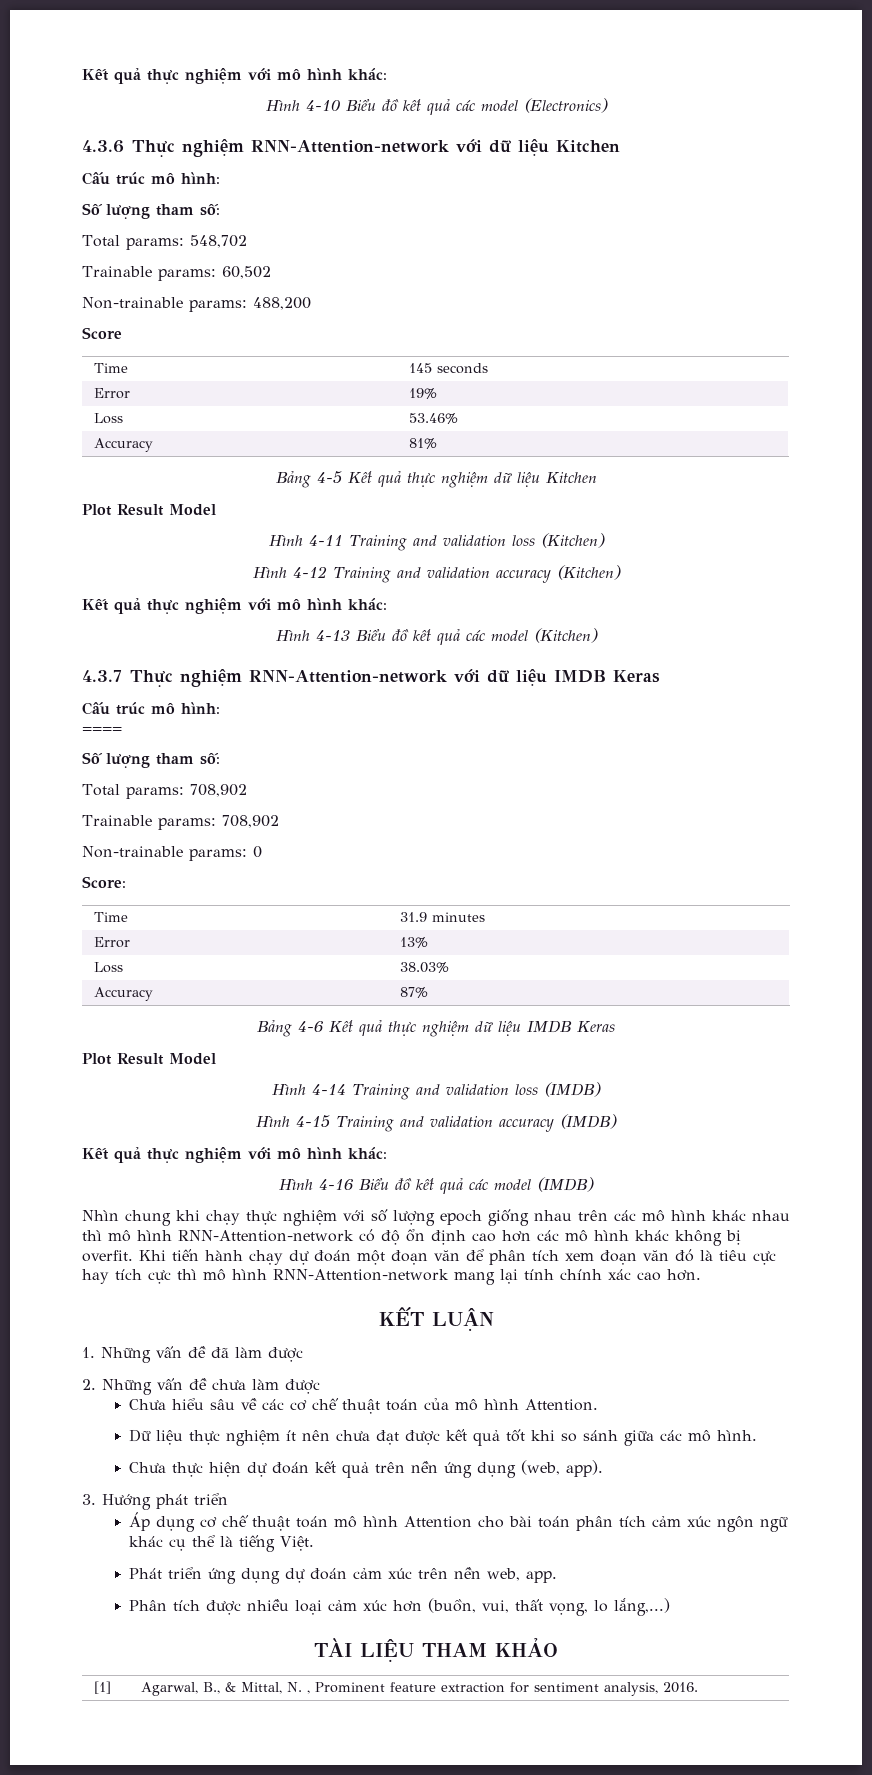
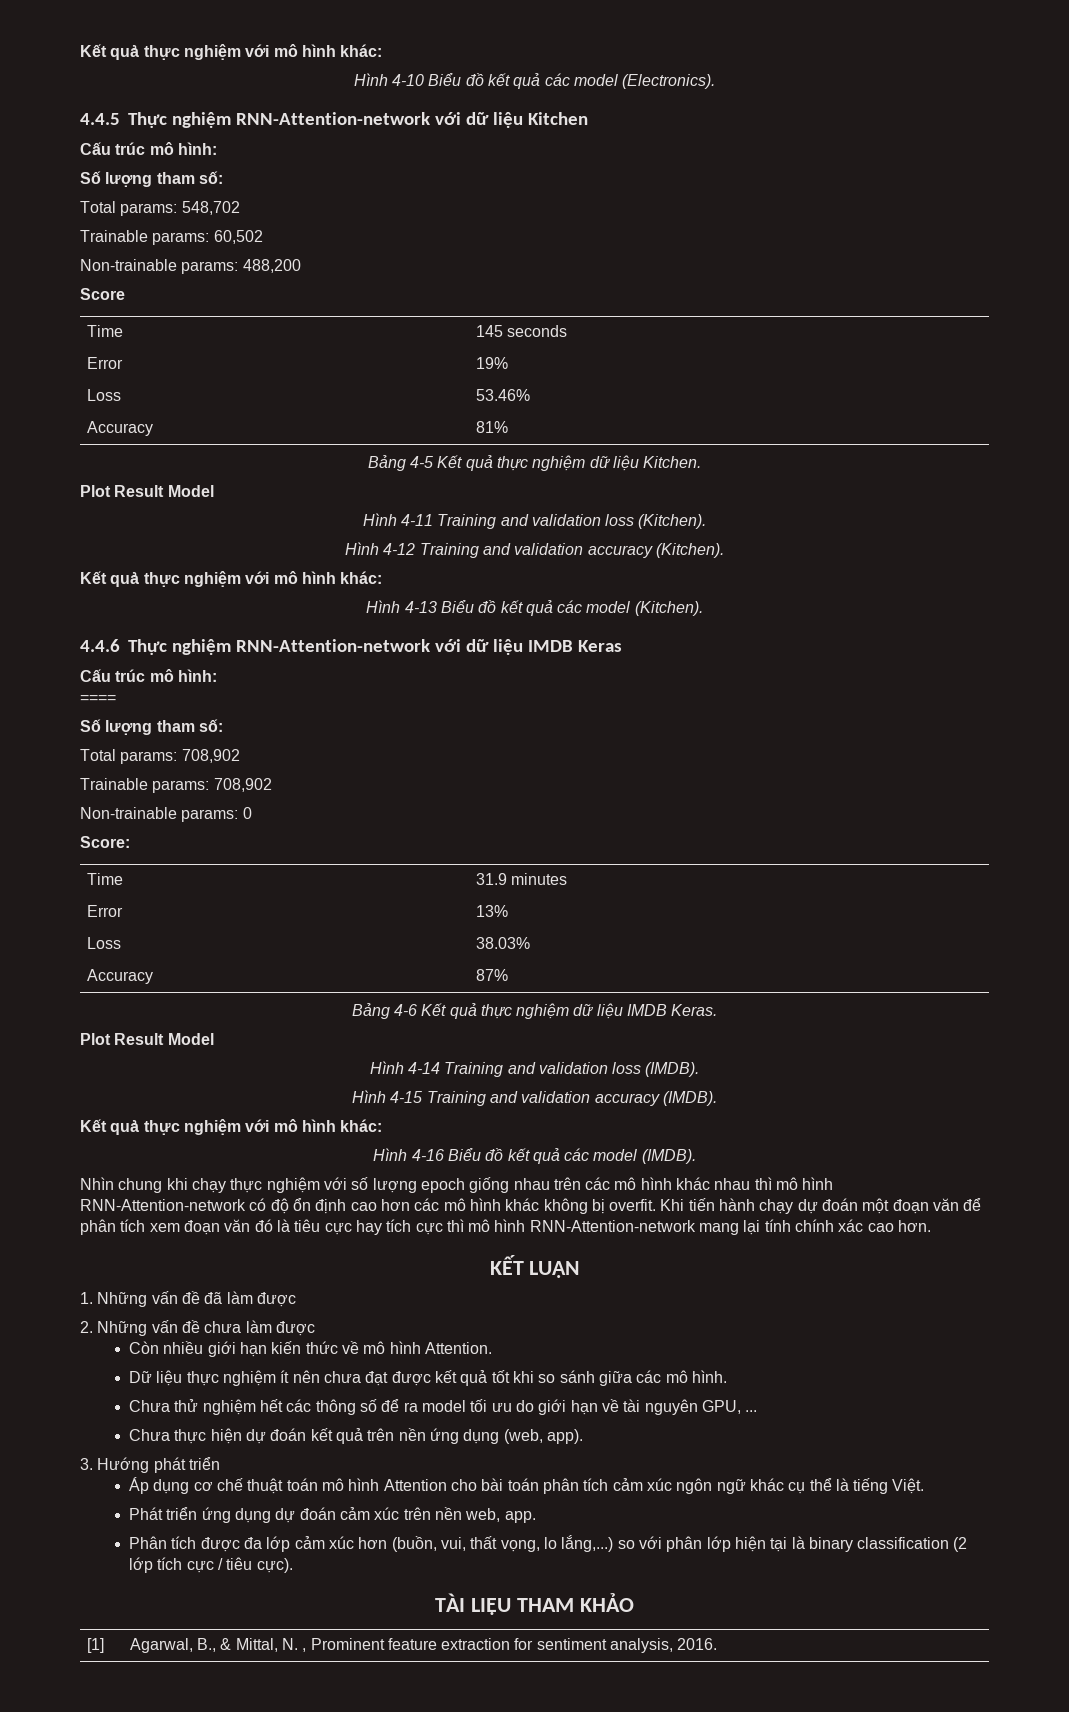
[523,98,608,113] [82,140,124,153] (Electronics) // 4.3.6 -> [622,74,716,89] [80,113,120,125] (Electronics). // 4.4.5
[545,472,597,483] Kitchen -> [643,456,702,468] Kitchen.
[540,533,605,548] (Kitchen) -> [638,514,707,529] (Kitchen).
[556,565,621,580] (Kitchen) -> [655,543,724,558] (Kitchen).
[533,628,598,643] [82,670,122,682] (Kitchen) // 4.3.7 -> [634,601,703,616] [80,639,120,652] (Kitchen). // 4.4.6
[577,1021,615,1032] Keras -> [671,1004,718,1016] Keras.
[543,1082,601,1097] (IMDB) -> [645,1062,700,1077] (IMDB).
[559,1114,617,1129] (IMDB) -> [662,1091,717,1106] (IMDB).
[537,1177,594,1192] (IMDB) -> [641,1149,696,1164] (IMDB).
[129,1398,450,1414] Chưa hiểu sâu về các cơ chế thuật toán của -> [129,1341,360,1357] Còn nhiều giới hạn kiến thức về
(758, 1435) none -> [129,1399,758,1415] // Chưa thử nghiệm hết các thông số để ra model tối ưu do giới hạn về tài nguyên GPU, ...
[247,1599,323,1615] nhiều loại -> [244,1536,291,1552] đa lớp
(671, 1607) none -> [617,1536,968,1552] [129,1557,293,1573] so với phân lớp hiện tại là binary classification (2 lớp tích cực / tiêu cực).

